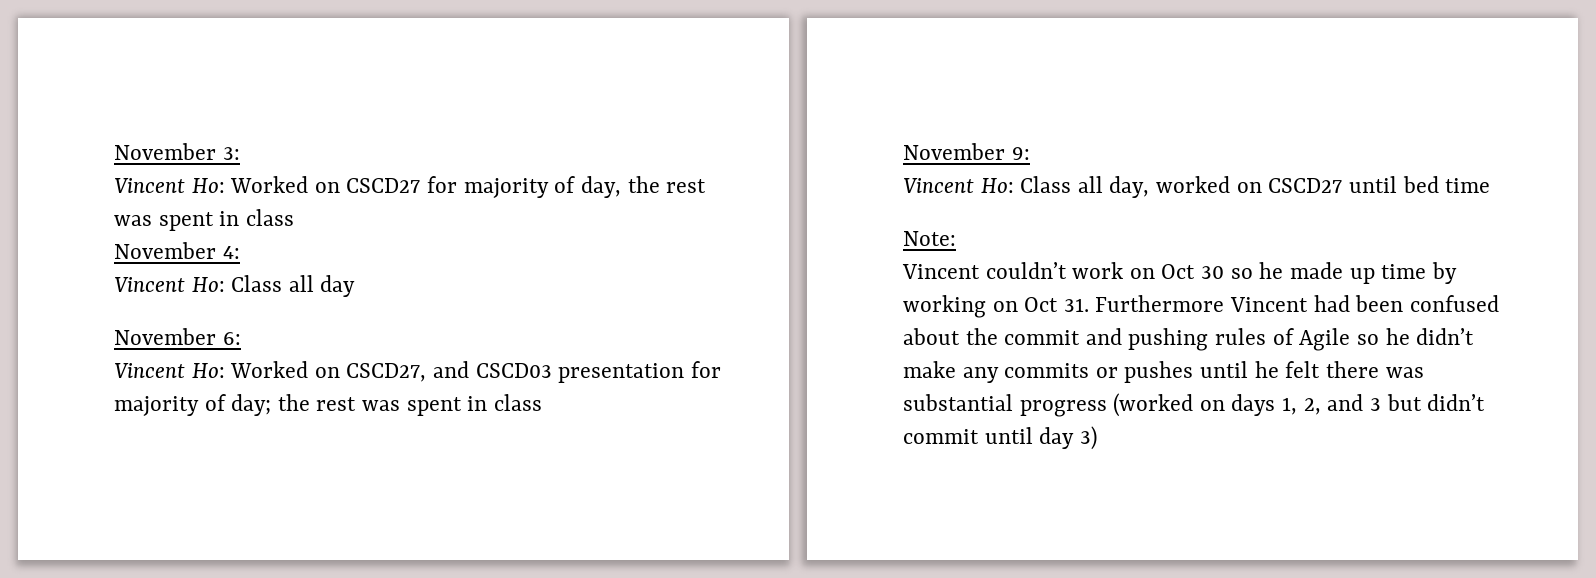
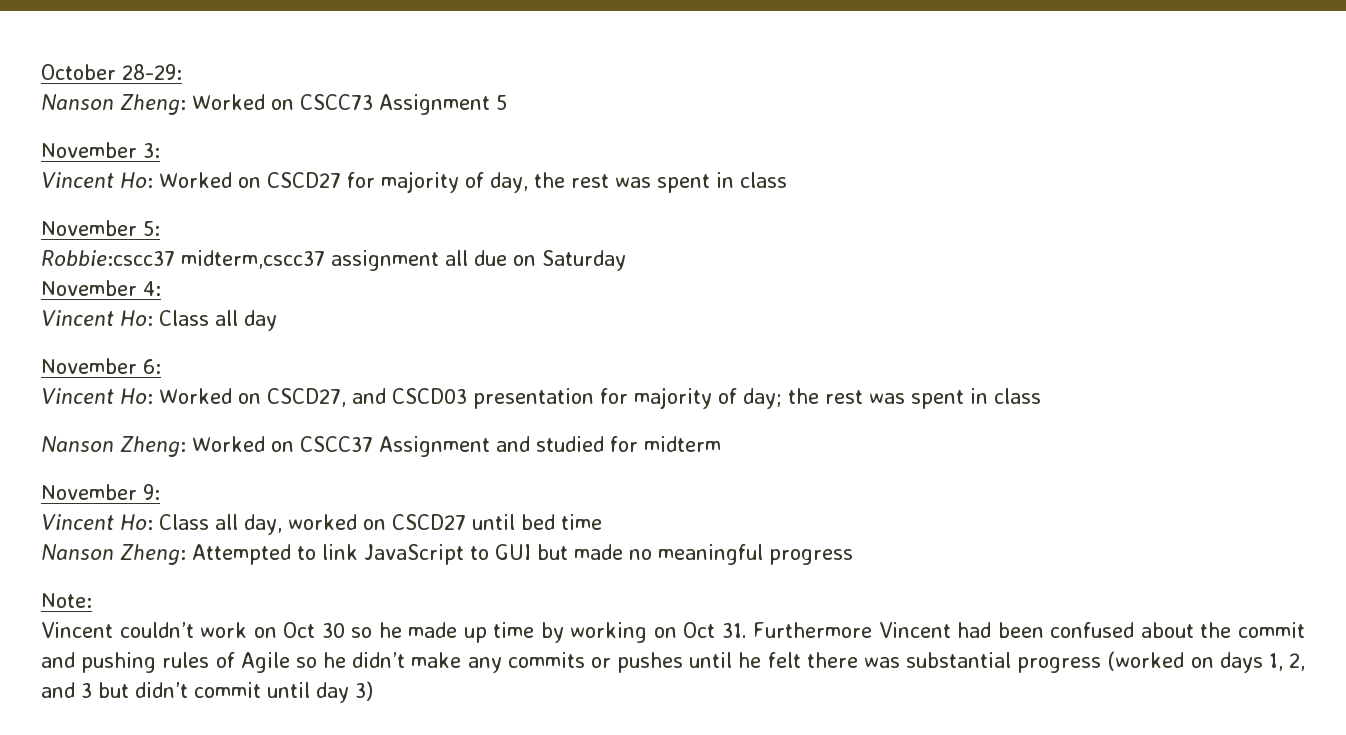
(114, 151) none -> [41,64,182,80] [41,94,507,115] October 28-29: // Nanson Zheng: Worked on CSCC73 Assignment 5 //
(294, 217) none -> [41,220,160,236] [41,250,626,271] // November 5: // Robbie:cscc37 midterm,cscc37 assignment all due on Saturday
(542, 402) none -> [41,436,721,457] // Nanson Zheng: Worked on CSCC37 Assignment and studied for midterm
(1491, 185) none -> [41,544,853,565] // Nanson Zheng: Attempted to link JavaScript to GUI but made no meaningful progress

